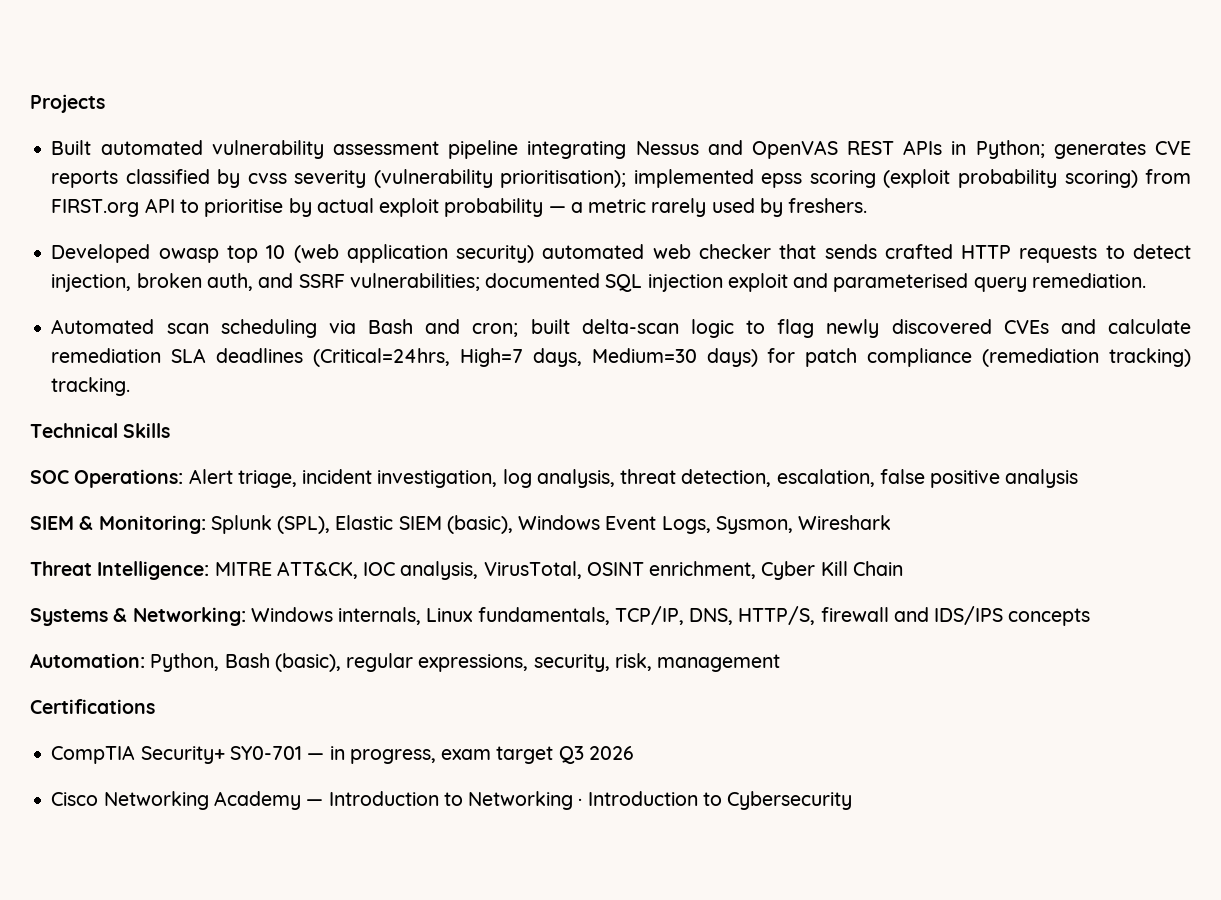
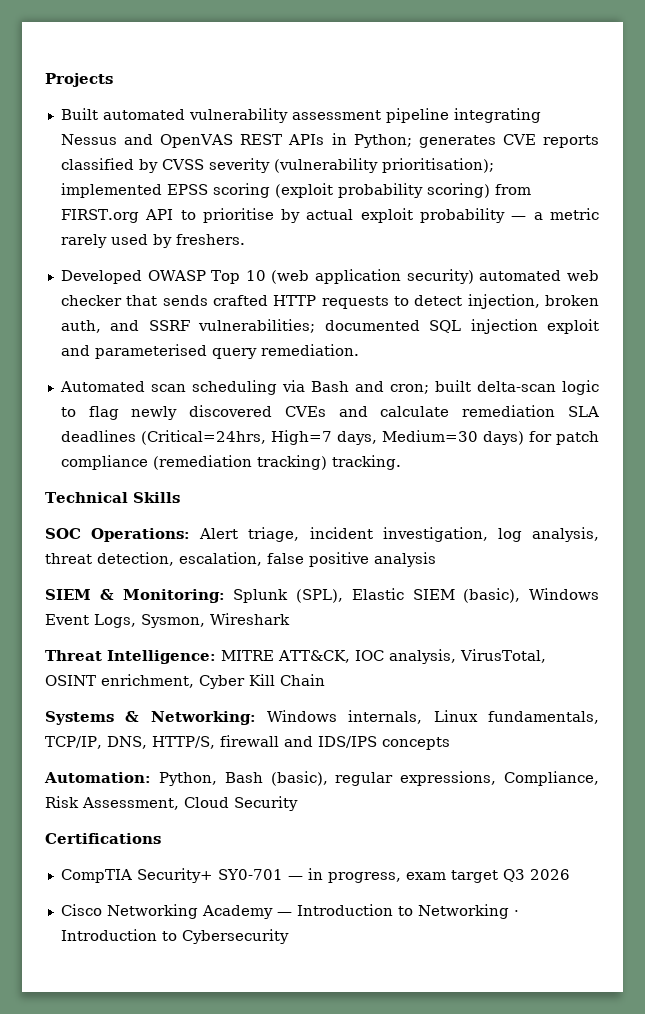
[247,173,287,184] cvss -> [161,159,204,170] CVSS
[761,173,803,188] epss -> [166,184,208,195] EPSS
[158,245,259,263] owasp top -> [147,270,241,284] OWASP Top
[533,653,781,672] security, risk, management -> [503,771,599,786] [45,796,298,811] Compliance, Risk Assessment, Cloud Security

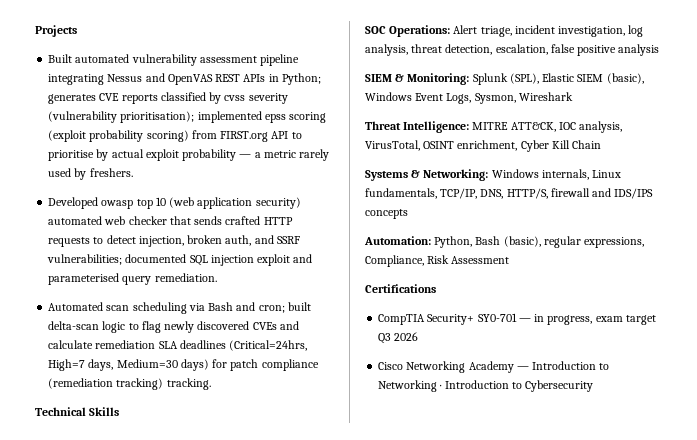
[161,159,204,170] CVSS -> [224,95,246,101] cvss
[166,184,208,195] EPSS -> [264,114,286,123] epss
[147,270,241,284] OWASP Top -> [101,199,153,209] owasp top
[82,796,298,811] Assessment, Cloud Security -> [451,256,510,264] Assessment

